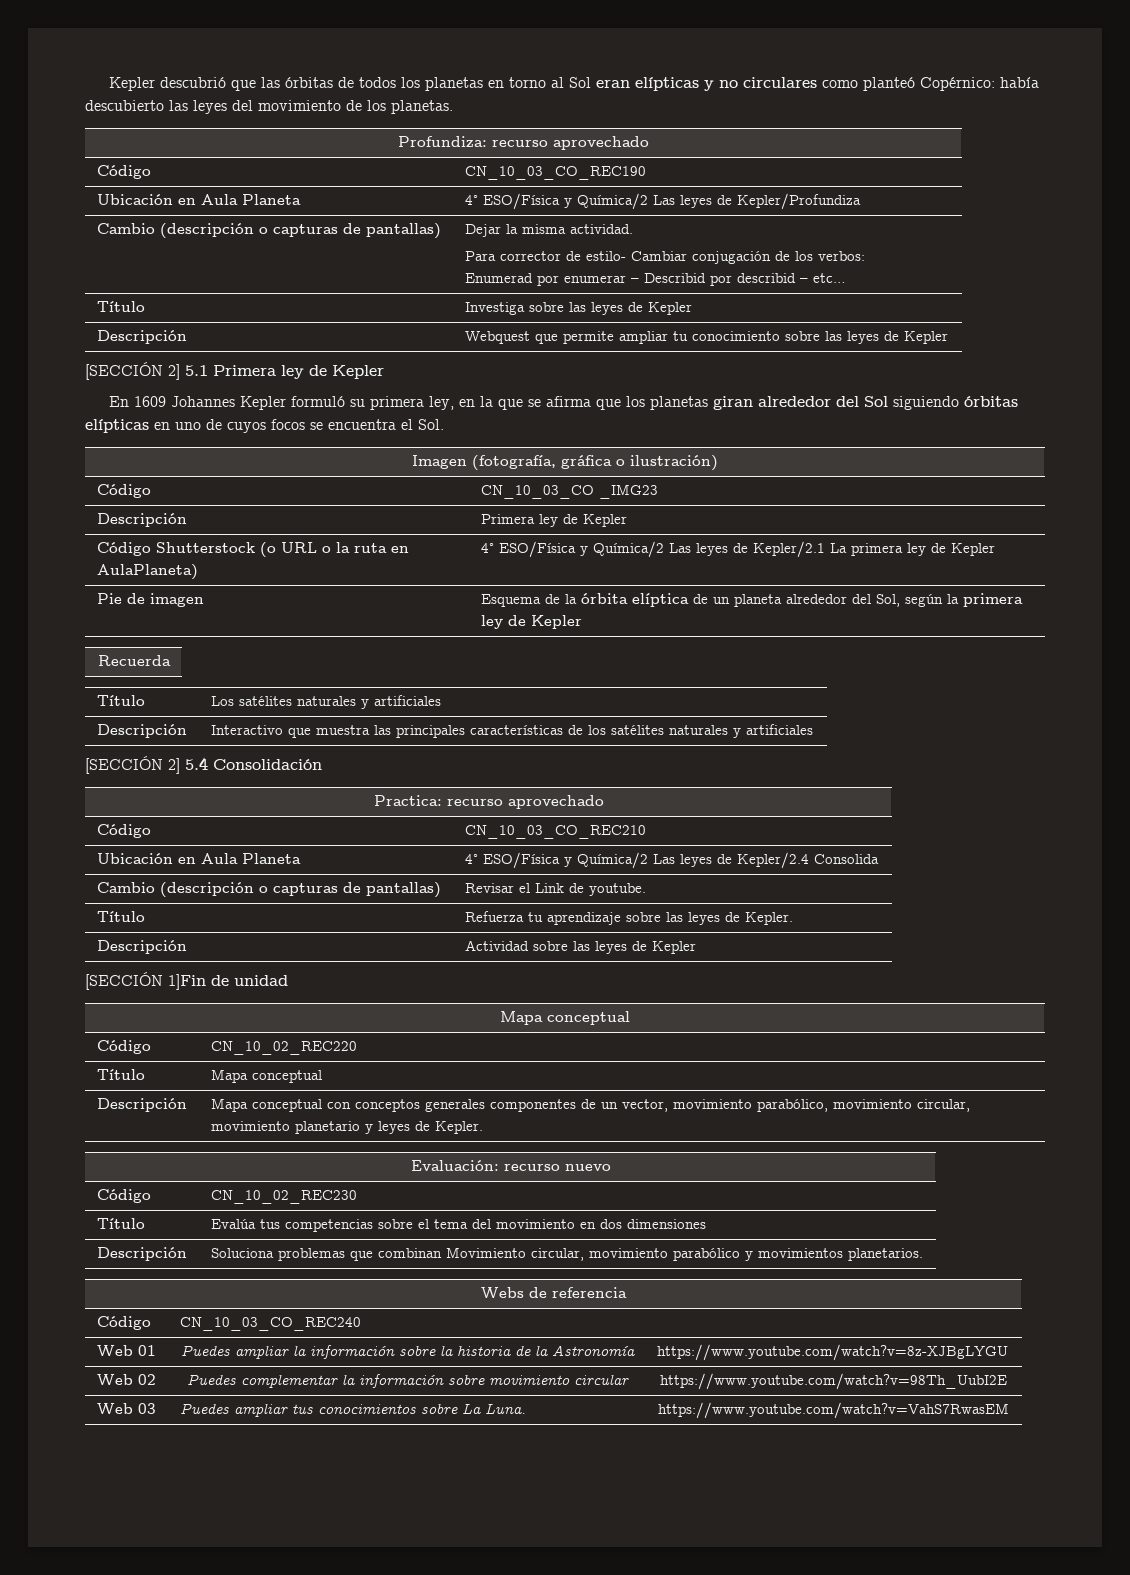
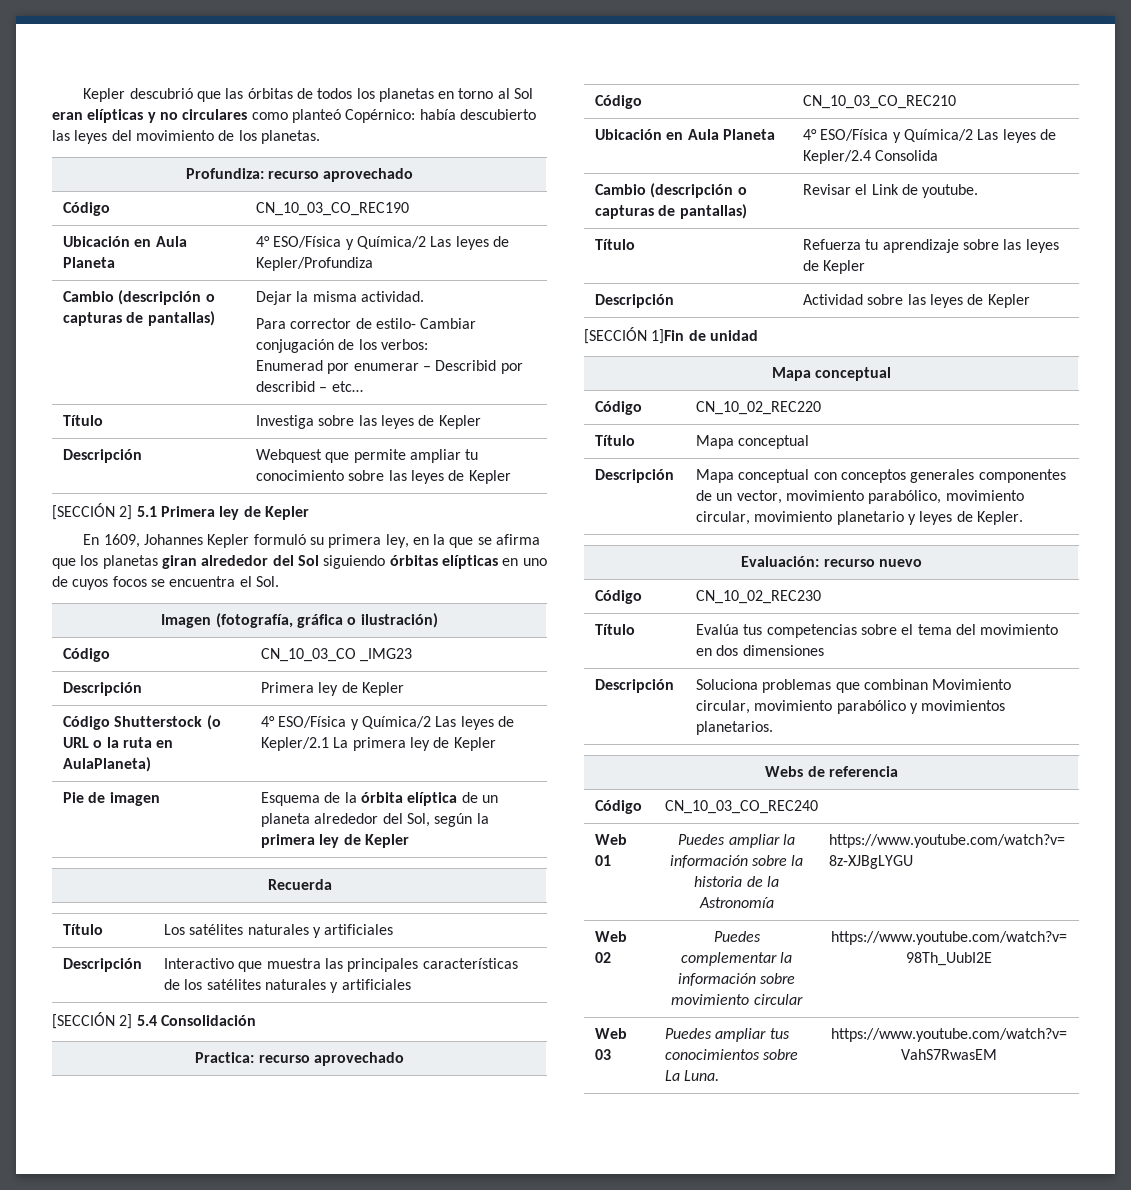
[134,396,167,407] 1609 -> [103,534,140,548] 1609,
[744,912,793,925] Kepler. -> [823,260,866,274] Kepler

